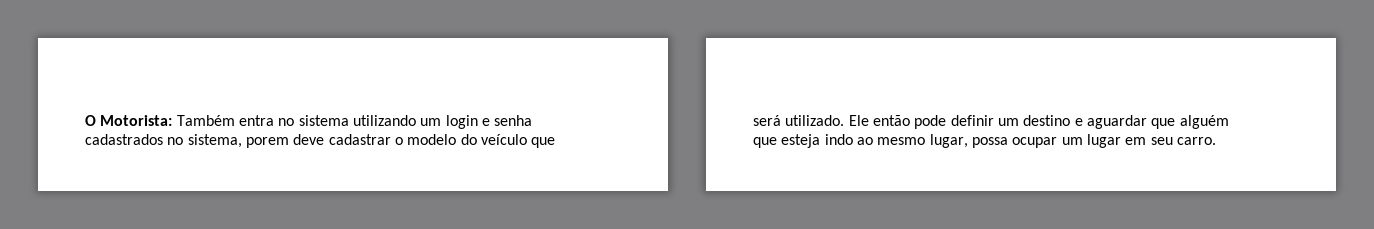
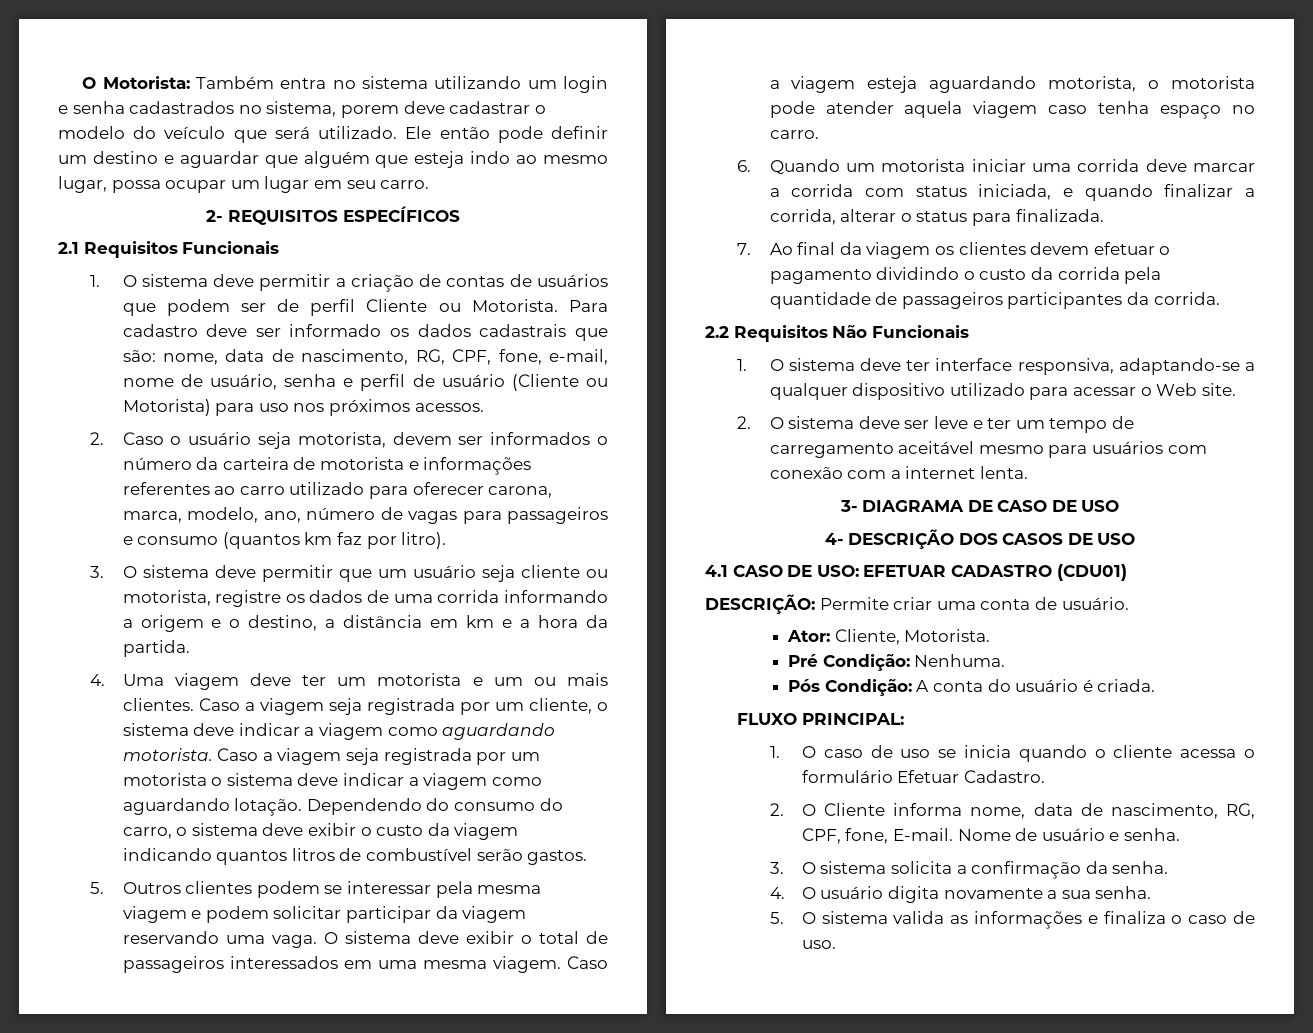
(1216, 141) none -> [206,206,460,225] [58,241,280,258] [90,274,608,292] [122,299,608,316] [122,324,608,341] [122,349,608,365] [122,374,608,391] [122,399,484,416] [90,432,608,449] [122,457,532,475] [122,482,553,499] [122,507,608,524] [122,532,447,549] [90,565,609,582] [122,590,608,607] [122,615,608,632] [122,640,190,657] [90,673,608,690] [122,698,609,715] [122,723,556,740] [122,748,540,765] [122,773,542,790] [122,798,563,816] [122,823,519,840] [122,848,588,865] [90,881,542,898] [122,906,527,923] [122,931,609,948] [122,956,608,973] [769,76,1255,93] [769,101,1255,119] [769,130,819,139] [737,159,1255,175] [769,184,1255,201] [769,209,1104,226] [737,242,1171,259] [769,267,1162,284] [769,292,1220,309] [705,325,969,342] [737,358,1255,375] [769,383,1236,400] [737,416,1134,433] [769,441,1207,458] [769,466,1028,479] [839,500,1120,512] [824,529,1136,549] [705,564,1127,581] [705,594,1129,614] [787,629,991,645] [788,654,1006,671] [788,679,1156,696] [737,713,904,725] [769,745,1255,762] [801,770,1046,783] [769,803,1255,819] [801,828,1181,844] [769,861,1169,879] [769,886,1152,903] [769,911,1255,929] [801,940,836,949] // 2- REQUISITOS ESPECÍFICOS // 2.1 Requisitos Funcionais // 1. O sistema deve permitir a criação de contas de usuários que podem ser de perfil Cliente ou Motorista. Para cadastro deve ser informado os dados cadastrais que são: nome, data de nascimento, RG, CPF, fone, e-mail, nome de usuário, senha e perfil de usuário (Cliente ou Motorista) para uso nos próximos acessos. // 2. Caso o usuário seja motorista, devem ser informados o número da carteira de motorista e informações referentes ao carro utilizado para oferecer carona, marca, modelo, ano, número de vagas para passageiros e consumo (quantos km faz por litro). // 3. O sistema deve permitir que um usuário seja cliente ou motorista, registre os dados de uma corrida informando a origem e o destino, a distância em km e a hora da partida. // 4. Uma viagem deve ter um motorista e um ou mais clientes. Caso a viagem seja registrada por um cliente, o sistema deve indicar a viagem como aguardando motorista. Caso a viagem seja registrada por um motorista o sistema deve indicar a viagem como aguardando lotação. Dependendo do consumo do carro, o sistema deve exibir o custo da viagem indicando quantos litros de combustível serão gastos. // 5. Outros clientes podem se interessar pela mesma viagem e podem solicitar participar da viagem reservando uma vaga. O sistema deve exibir o total de passageiros interessados em uma mesma viagem. Caso a viagem esteja aguardando motorista, o motorista pode atender aquela viagem caso tenha espaço no carro. // 6. Quando um motorista iniciar uma corrida deve marcar a corrida com status iniciada, e quando finalizar a corrida, alterar o status para finalizada. // 7. Ao final da viagem os clientes devem efetuar o pagamento dividindo o custo da corrida pela quantidade de passageiros participantes da corrida. // 2.2 Requisitos Não Funcionais // 1. O sistema deve ter interface responsiva, adaptando-se a qualquer dispositivo utilizado para acessar o Web site. // 2. O sistema deve ser leve e ter um tempo de carregamento aceitável mesmo para usuários com conexão com a internet lenta. // 3- DIAGRAMA DE CASO DE USO // 4- DESCRIÇÃO DOS CASOS DE USO // 4.1 CASO DE USO: EFETUAR CADASTRO (CDU01) // DESCRIÇÃO: Permite criar uma conta de usuário. // Ator: Cliente, Motorista. // Pré Condição: Nenhuma. // Pós Condição: A conta do usuário é criada. // FLUXO PRINCIPAL: // 1. O caso de uso se inicia quando o cliente acessa o formulário Efetuar Cadastro. // 2. O Cliente informa nome, data de nascimento, RG, CPF, fone, E-mail. Nome de usuário e senha. // 3. O sistema solicita a confirmação da senha. // 4. O usuário digita novamente a sua senha. // 5. O sistema valida as informações e finaliza o caso de uso.

